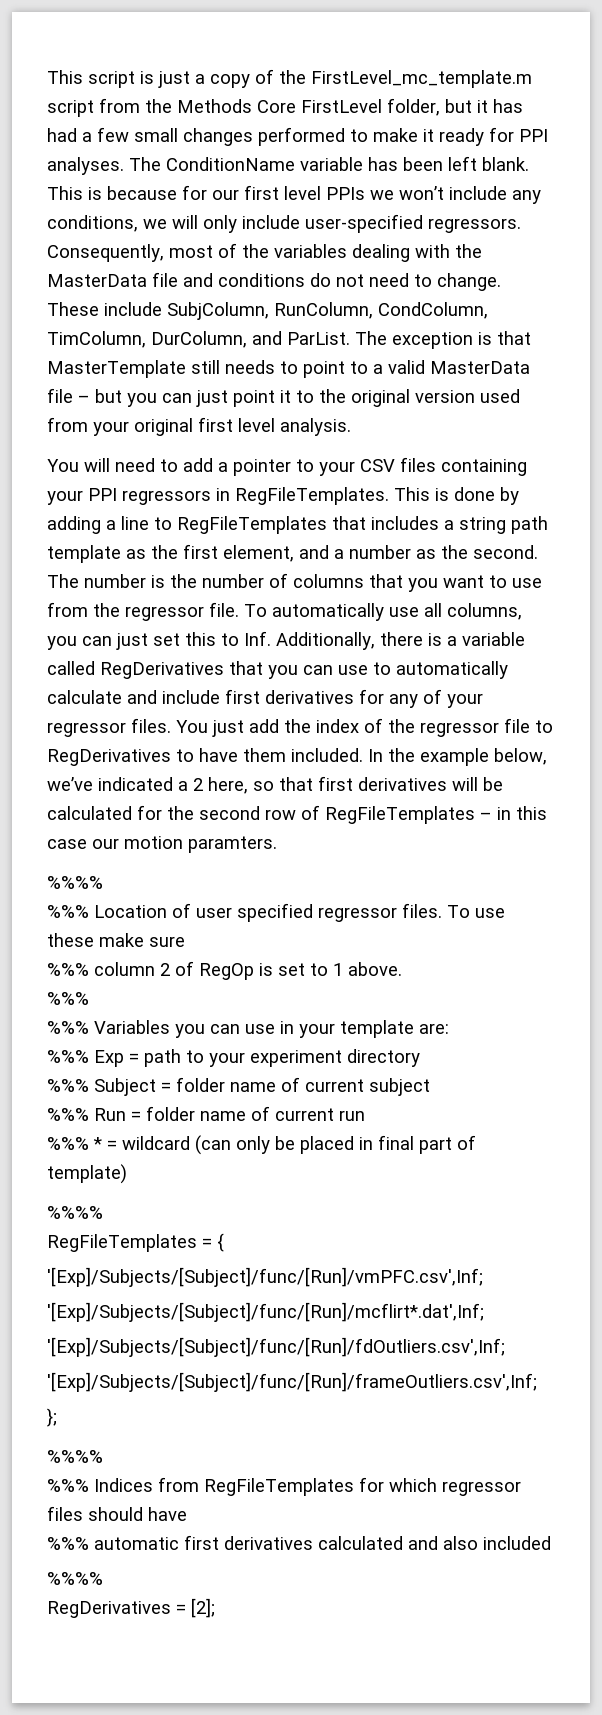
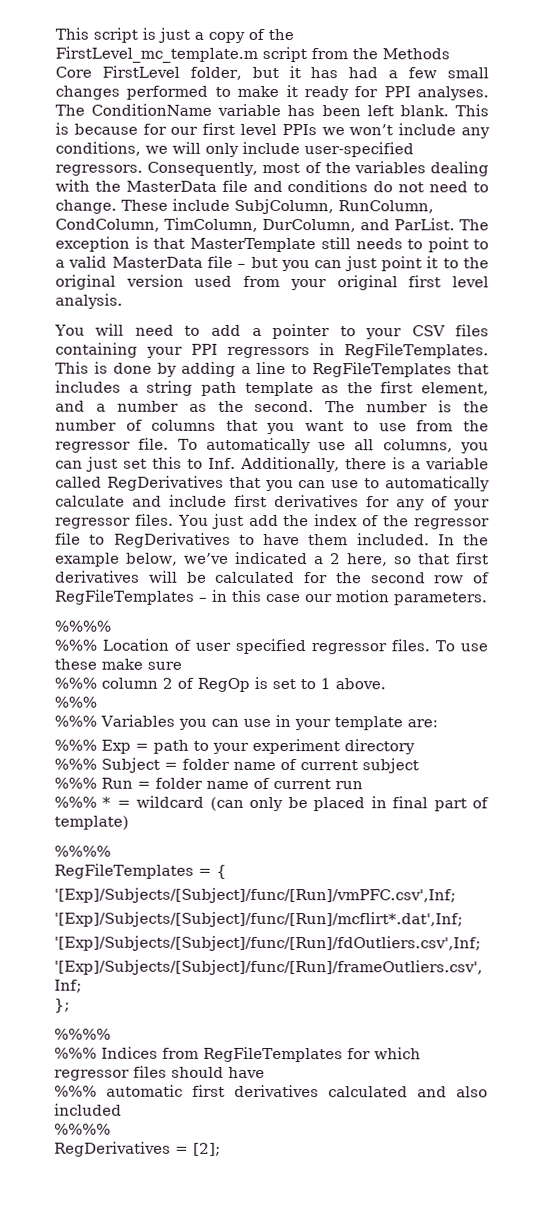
[188,836,277,853] paramters. -> [393,592,488,606] parameters.

